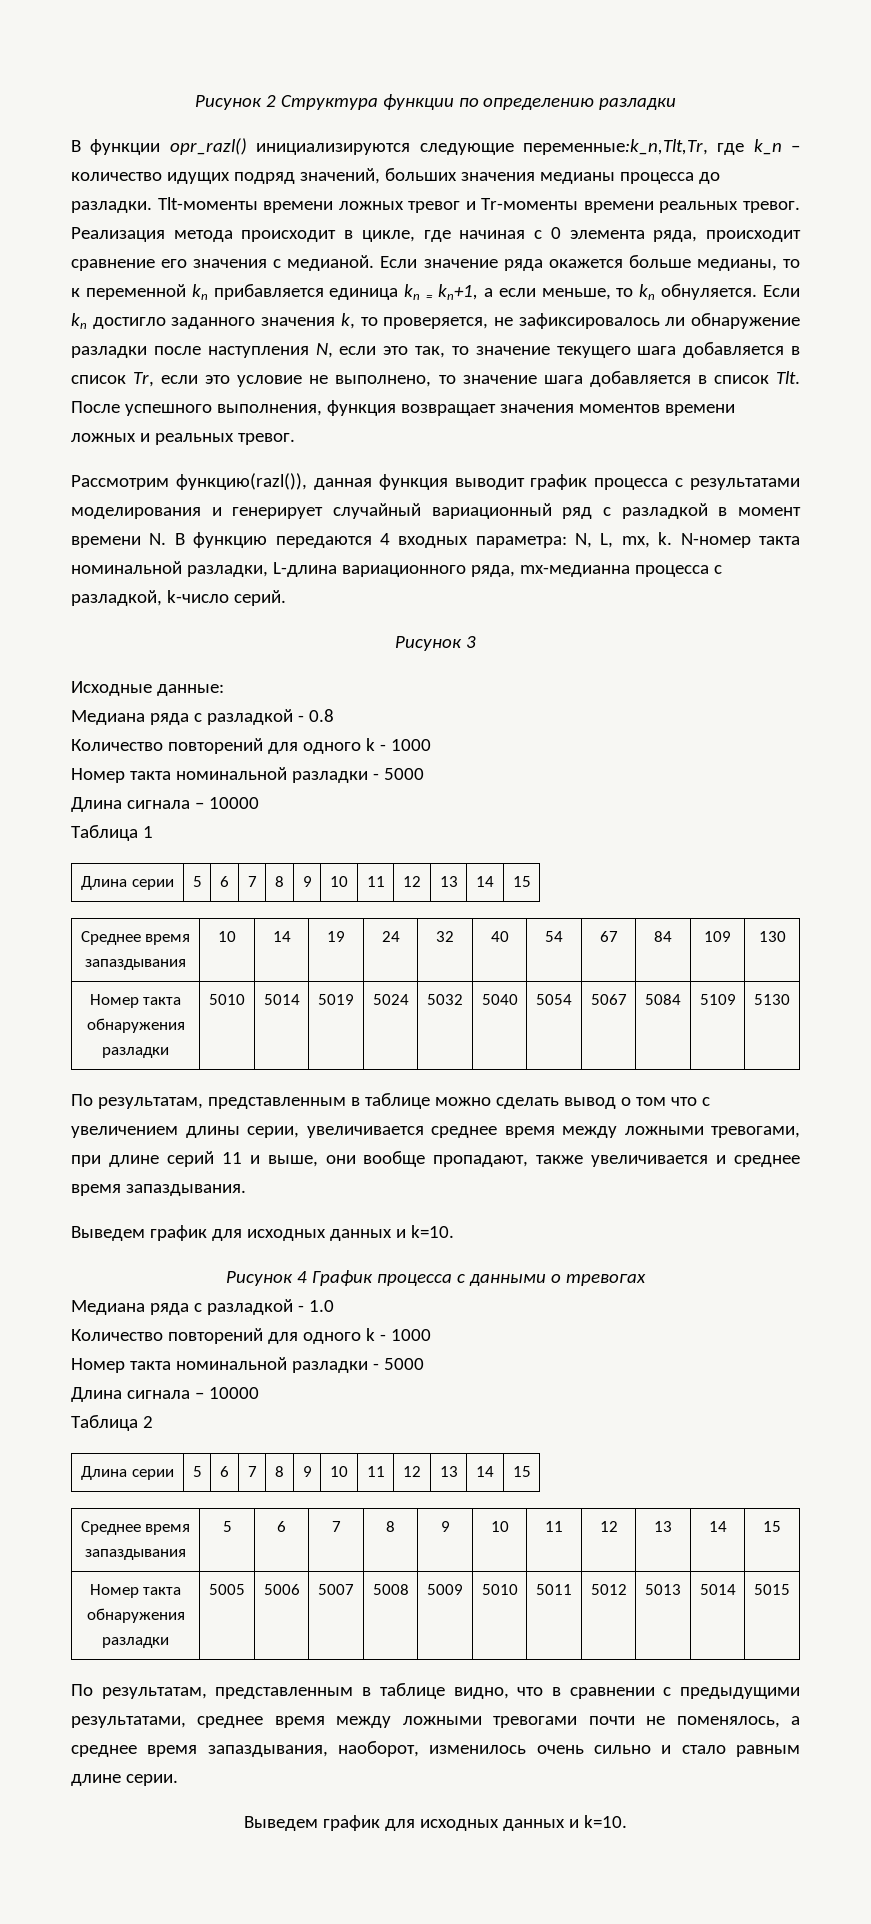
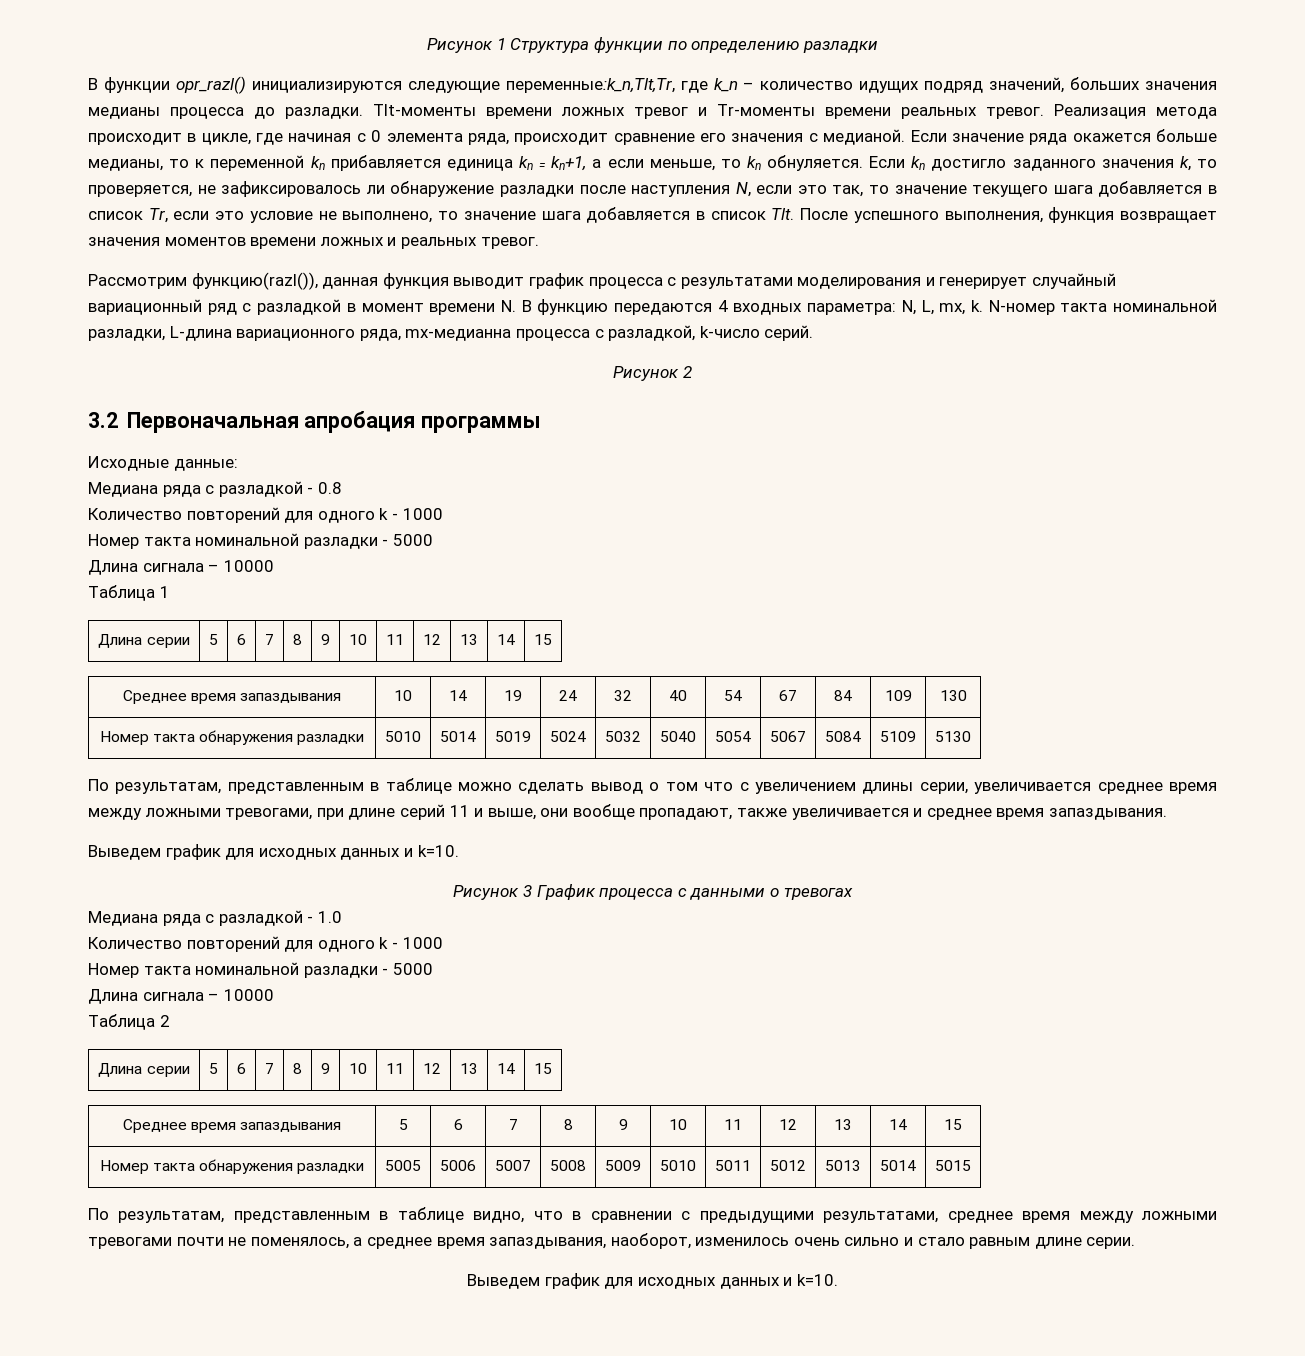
[194,95,276,110] Рисунок 2 -> [427,38,506,53] Рисунок 1
[465,636,476,648] 3 -> [682,366,692,378] [88,411,542,433] 2 // 3.2 Первоначальная апробация программы
[297,1271,308,1283] 4 -> [523,885,533,897] 3

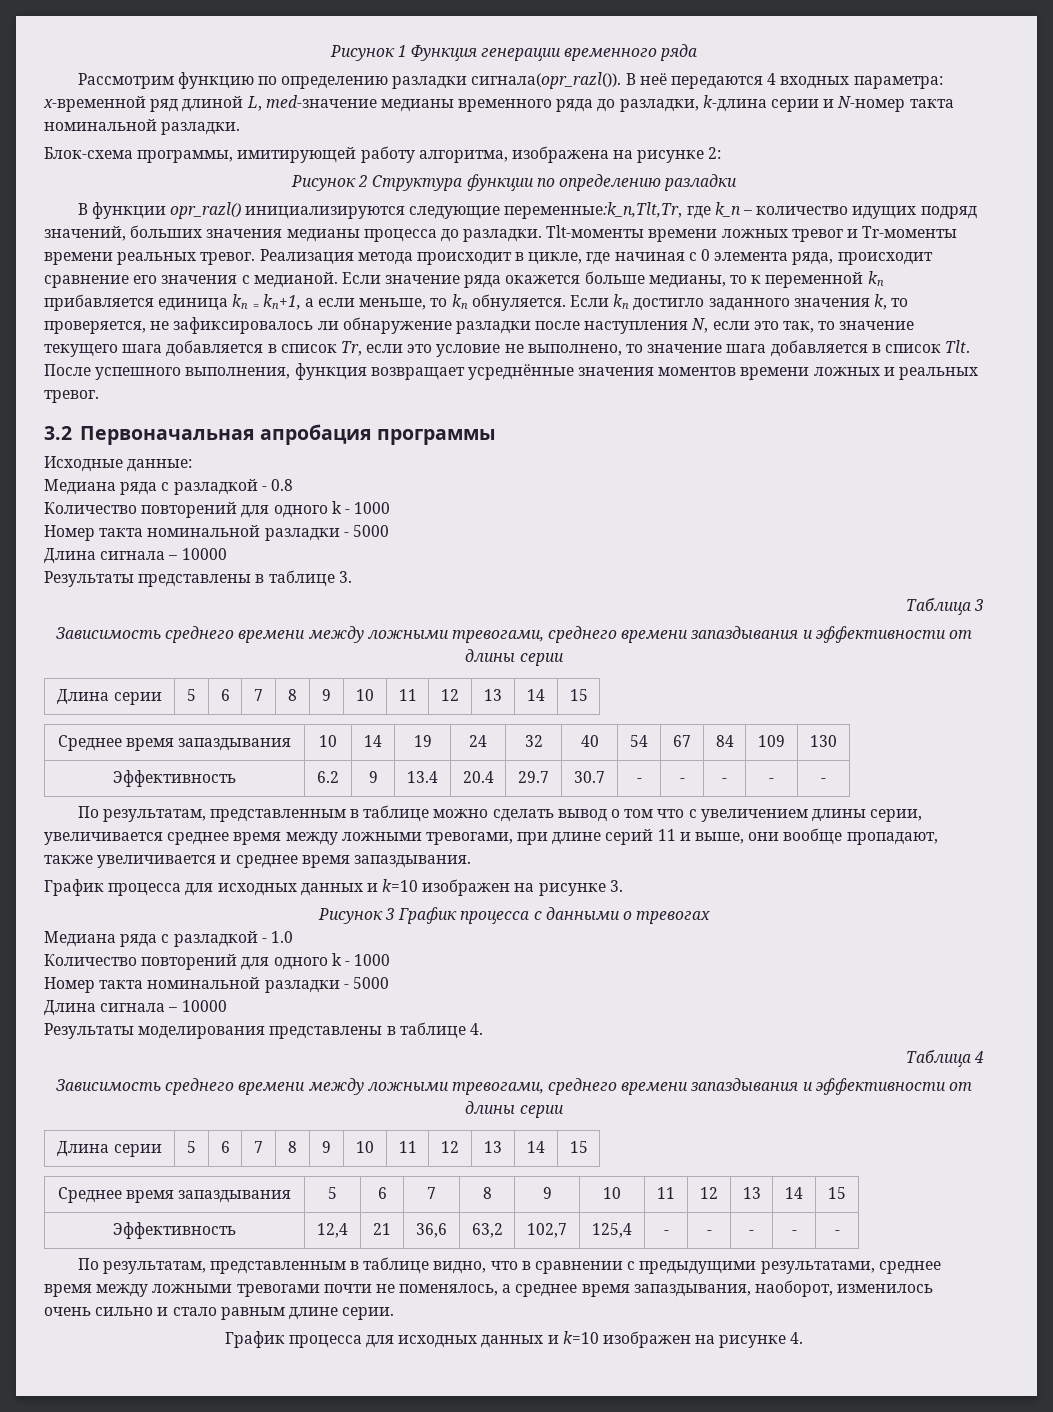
(506, 44) none -> [410,44,698,61] [77,72,943,89] [43,95,954,112] [44,119,241,135] [44,146,722,163] [290,175,369,191] Функция генерации временного ряда // Рассмотрим функцию по определению разладки сигнала(opr_razl()). В неё передаются 4 входных параметра: x-временной ряд длиной L, med-значение медианы временного ряда до разладки, k-длина серии и N-номер такта номинальной разладки. // Блок-схема программы, имитирующей работу алгоритма, изображена на рисунке 2: // Рисунок 2
(1217, 217) none -> [467,364,574,380] усреднённые
[88,272,1117,290] [88,299,1218,315] [88,325,814,341] [613,366,692,381] // Рассмотрим функцию(razl()), данная функция выводит график процесса с результатами моделирования и генерирует случайный вариационный ряд с разладкой в момент времени N. В функцию передаются 4 входных параметра: N, L, mx, k. N-номер такта номинальной разладки, L-длина вариационного ряда, mx-медианна процесса с разладкой, k-число серий. // Рисунок 2 -> (99, 396) none
[88,585,170,601] Таблица 1 -> [44,570,352,587] [905,598,984,615] [55,626,973,643] [465,649,564,666] Результаты представлены в таблице 3. // Таблица 3 // Зависимость среднего времени между ложными тревогами, среднего времени запаздывания и эффективности от длины серии
[99,730,365,745] [385,731,421,742] [440,731,476,742] [495,731,531,742] [550,731,586,742] [605,731,641,742] [660,731,696,742] [715,731,751,742] [770,731,806,742] [825,731,861,742] [880,731,916,742] [935,731,971,742] Номер такта обнаружения разладки | 5010 | 5014 | 5019 | 5024 | 5032 | 5040 | 5054 | 5067 | 5084 | 5109 | 5130 -> [113,770,236,787] [317,771,339,783] [368,771,378,783] [407,771,438,783] [462,771,494,783] [518,771,549,783] [574,771,605,783] [636,778,642,783] [679,778,685,783] [722,778,727,783] [769,778,774,783] [821,778,826,783] Эффективность | 6.2 | 9 | 13.4 | 20.4 | 29.7 | 30.7 | - | - | - | - | -
[88,844,459,860] Выведем график для исходных данных и k=10. -> [44,879,623,896] График процесса для исходных данных и k=10 изображен на рисунке 3.
[88,1014,170,1030] Таблица 2 -> [44,1022,483,1039] [905,1050,984,1067] [55,1078,973,1095] [465,1101,564,1118] Результаты моделирования представлены в таблице 4. // Таблица 4 // Зависимость среднего времени между ложными тревогами, среднего времени запаздывания и эффективности от длины серии
[99,1159,365,1174] [385,1160,421,1171] [440,1160,476,1171] [495,1160,531,1171] [550,1160,586,1171] [605,1160,641,1171] [660,1160,696,1171] [715,1160,751,1171] [770,1160,806,1171] [825,1160,861,1171] [880,1160,916,1171] [935,1160,971,1171] Номер такта обнаружения разладки | 5005 | 5006 | 5007 | 5008 | 5009 | 5010 | 5011 | 5012 | 5013 | 5014 | 5015 -> [113,1222,236,1239] [317,1223,348,1238] [373,1223,391,1235] [416,1223,447,1238] [471,1223,503,1238] [527,1223,567,1238] [592,1223,632,1238] [663,1230,669,1235] [706,1230,712,1235] [749,1230,754,1235] [791,1230,797,1235] [834,1230,840,1235] Эффективность | 12,4 | 21 | 36,6 | 63,2 | 102,7 | 125,4 | - | - | - | - | -
[467,1273,838,1289] Выведем график для исходных данных и k=10. -> [224,1331,804,1348] График процесса для исходных данных и k=10 изображен на рисунке 4.

